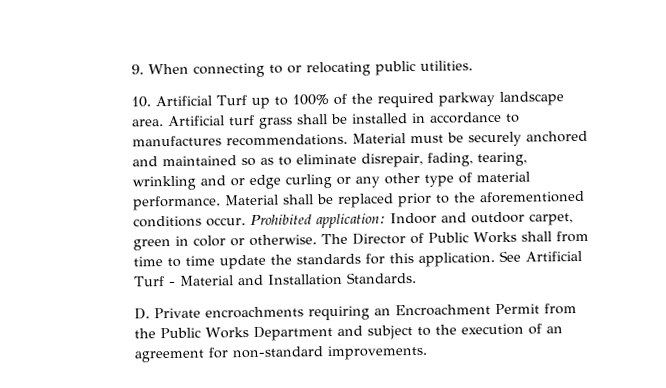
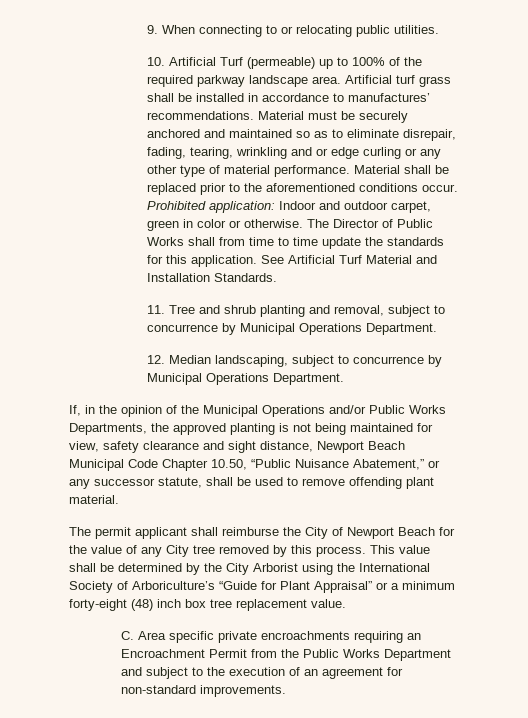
(247, 100) none -> [246,57,315,69] (permeable)
[131,135,222,147] manufactures -> [347,93,430,102] manufactures’
[168,281,176,287] - -> (362, 259) none
[133,307,201,320] D. Private -> [146,305,445,317] [146,323,437,335] [146,355,442,367] [146,373,344,385] [69,405,446,417] [69,423,433,435] [69,441,405,453] [69,459,440,471] [69,477,434,489] [69,495,119,504] [69,527,455,539] [69,545,430,557] [69,563,430,575] [69,581,455,593] [69,599,346,611] [120,631,257,643] 11. Tree and shrub planting and removal, subject to concurrence by Municipal Operations Department. // 12. Median landscaping, subject to concurrence by Municipal Operations Department. // If, in the opinion of the Municipal Operations and/or Public Works Departments, the approved planting is not being maintained for view, safety clearance and sight distance, Newport Beach Municipal Code Chapter 10.50, “Public Nuisance Abatement,” or any successor statute, shall be used to remove offending plant material. // The permit applicant shall reimburse the City of Newport Beach for the value of any City tree removed by this process. This value shall be determined by the City Arborist using the International Society of Arboriculture’s “Guide for Plant Appraisal” or a minimum forty-eight (48) inch box tree replacement value. // C. Area specific private

